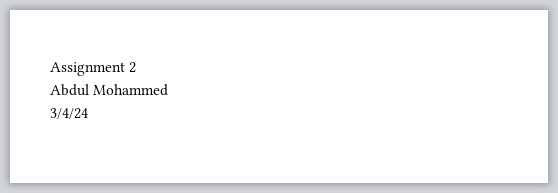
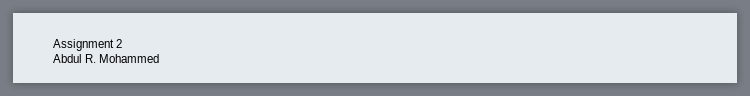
(89, 90) none -> [85,54,97,63] R.
[50,108,88,119] // 3/4/24 -> (160, 58) none

